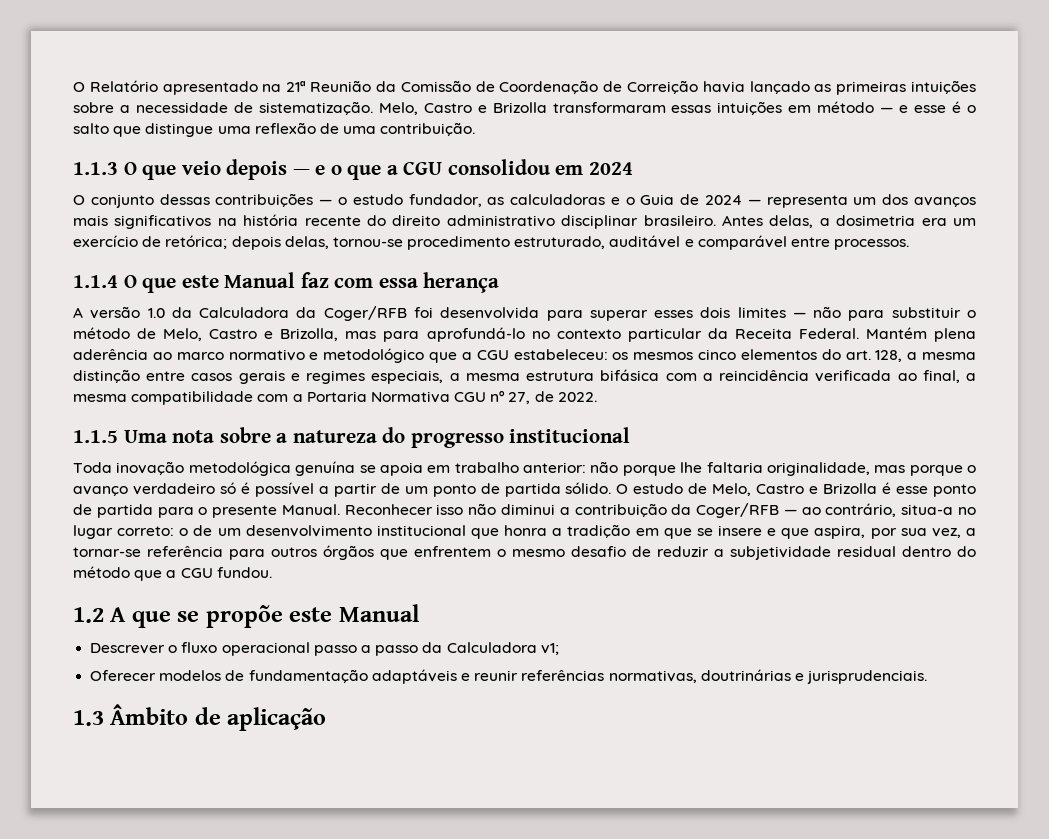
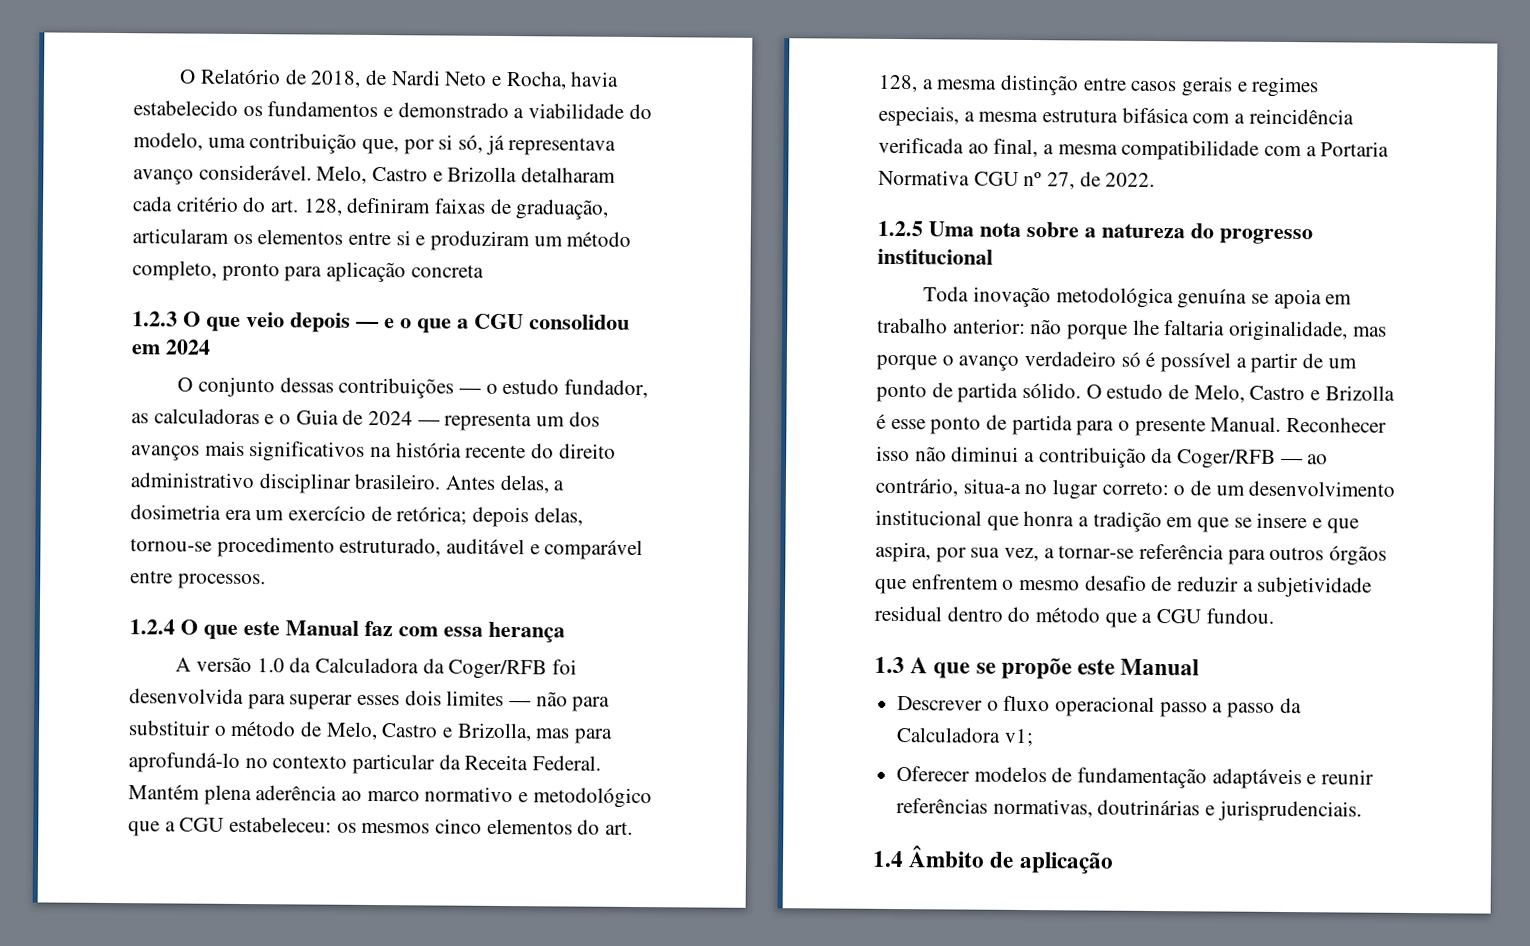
[162,80,976,95] [73,101,977,115] [73,122,476,137] [73,162,118,175] apresentado na 21ª Reunião da Comissão de Coordenação de Correição havia lançado as primeiras intuições sobre a necessidade de sistematização. Melo, Castro e Brizolla transformaram essas intuições em método — e esse é o salto que distingue uma reflexão de uma contribuição. // 1.1.3 -> [284,69,620,90] [133,100,652,120] [133,132,617,156] [133,164,617,185] [132,196,610,220] [132,228,632,252] [132,260,484,283] [132,311,178,327] de 2018, de Nardi Neto e Rocha, havia estabelecido os fundamentos e demonstrado a viabilidade do modelo, uma contribuição que, por si só, já representava avanço considerável. Melo, Castro e Brizolla detalharam cada critério do art. 128, definiram faixas de graduação, articularam os elementos entre si e produziram um método completo, pronto para aplicação concreta // 1.2.3
[73,275,118,288] 1.1.4 -> [129,619,175,635] 1.2.4
[73,430,118,443] 1.1.5 -> [877,220,923,237] 1.2.5
[73,607,104,623] 1.2 -> [874,656,905,674] 1.3
[73,710,104,726] 1.3 -> [872,850,904,868] 1.4

